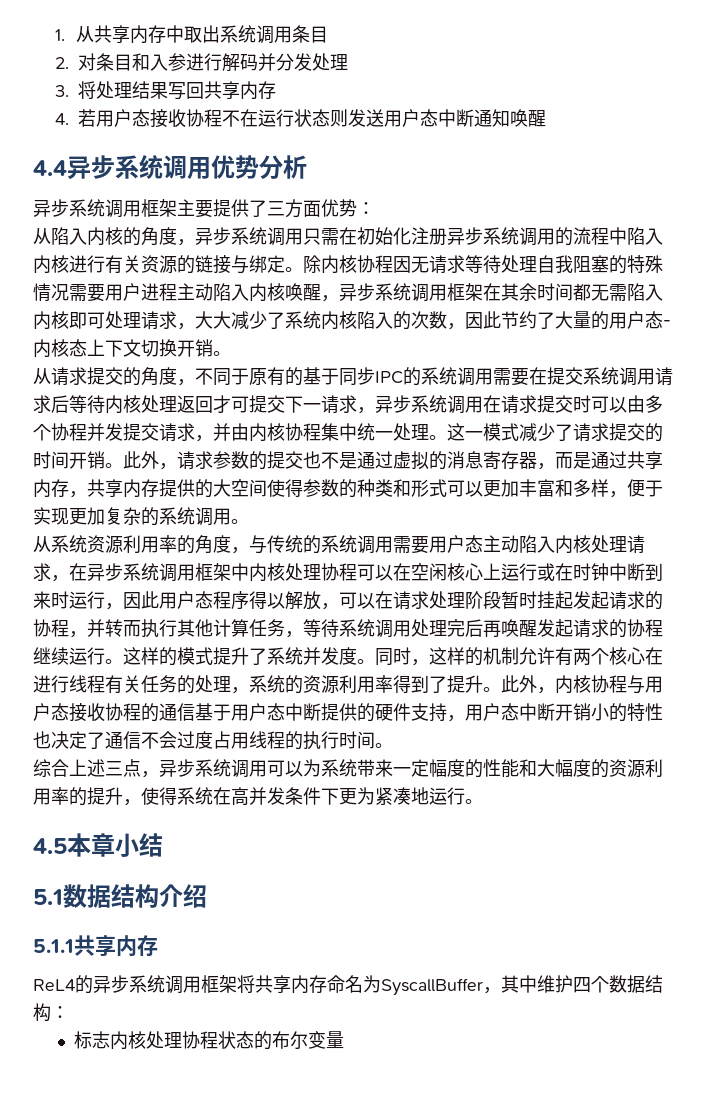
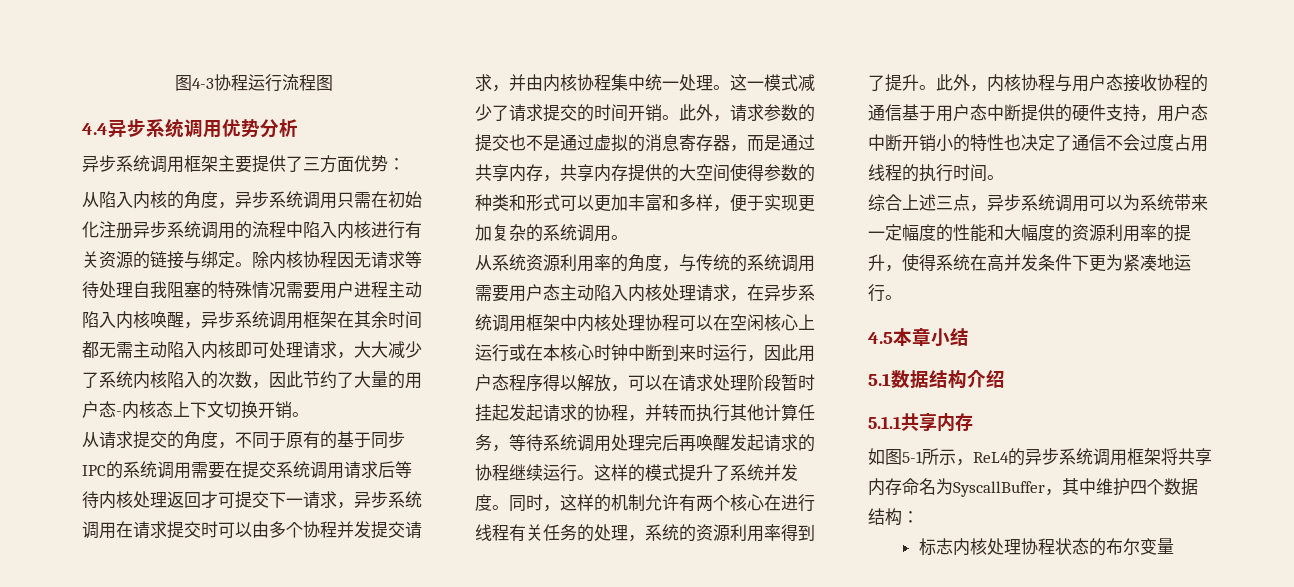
[54,25,329,44] [54,53,348,72] [54,81,276,100] [54,109,546,128] 1.从共享内存中取出系统调用条目 // 2.对条目和入参进行解码并分发处理 // 3.将处理结果写回共享内存 // 4.若用户态接收协程不在运行状态则发送用户态中断通知唤醒 -> [175,74,333,92] 图4-3协程运行流程图
(627, 292) none -> [133,341,167,358] 主动
(573, 572) none -> [543,344,594,361] 本核心
(158, 945) none -> [868,448,973,466] 如图5-1所示，

